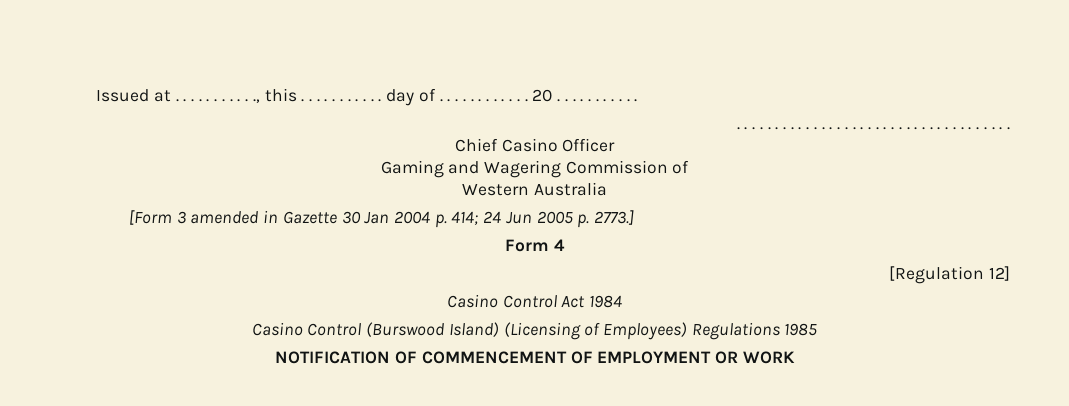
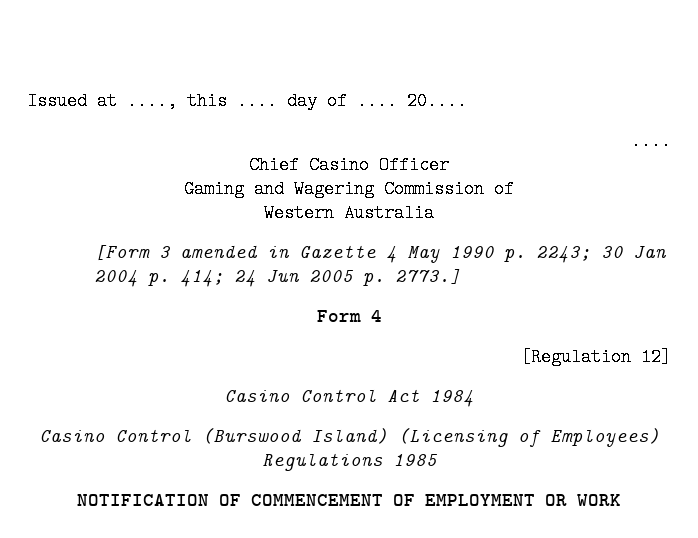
[175,88,638,106] [736,127,1011,130] . . . . . . . . . . ., this . . . . . . . . . . . day of . . . . . . . . . . . . 20 . . . . . . . . . . . // . . . . . . . . . . . . . . . . . . . . . . . . . . . . . . . . . . . . -> [127,92,467,110] [631,132,671,150] ...., this .... day of .... 20.... // ....
(337, 217) none -> [385,246,591,264] 4 May 1990 p. 2243;

